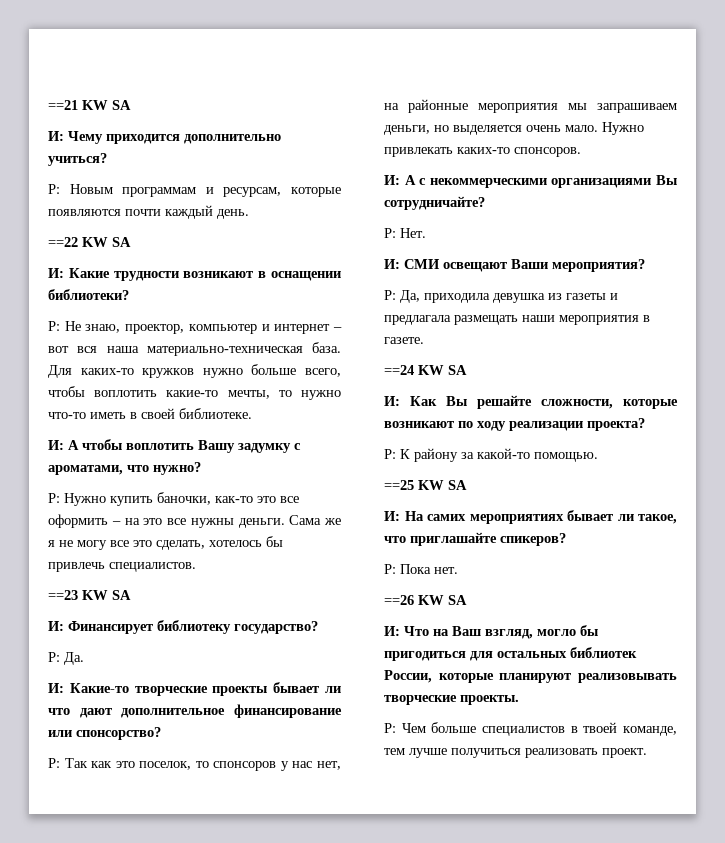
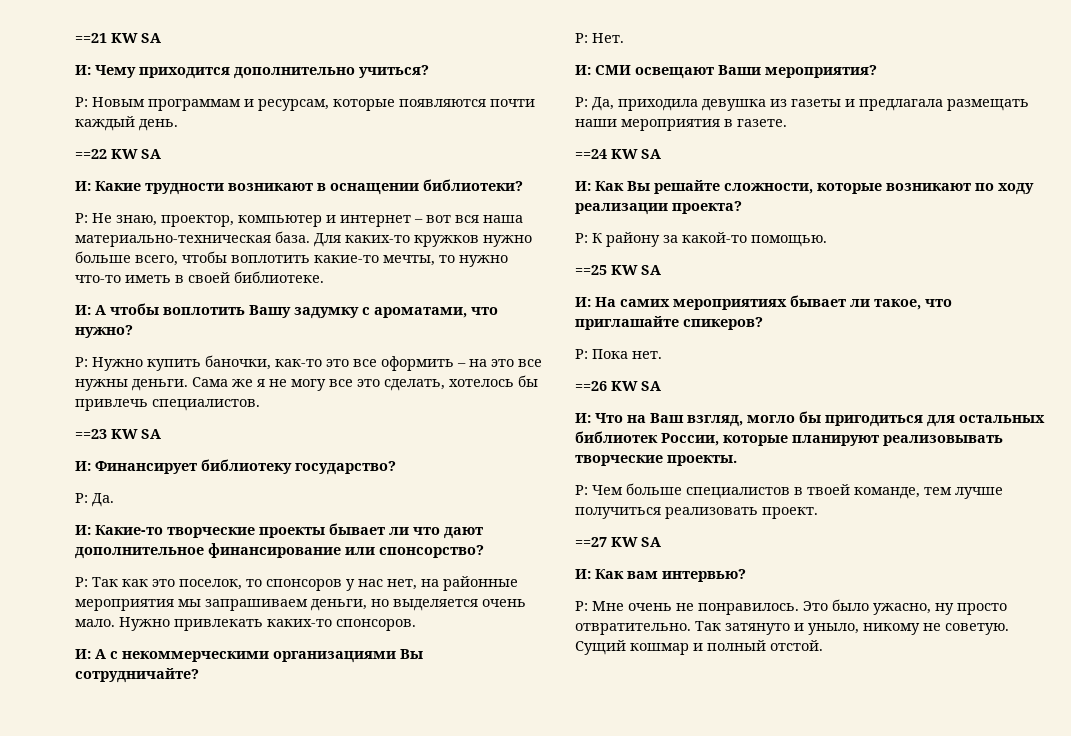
(647, 753) none -> [575,537,661,547] [575,569,746,582] [575,599,1007,615] [575,621,1009,635] [575,640,823,655] // ==27 KW SA // И: Как вам интервью? // Р: Мне очень не понравилось. Это было ужасно, ну просто отвратительно. Так затянуто и уныло, никому не советую. Сущий кошмар и полный отстой.

